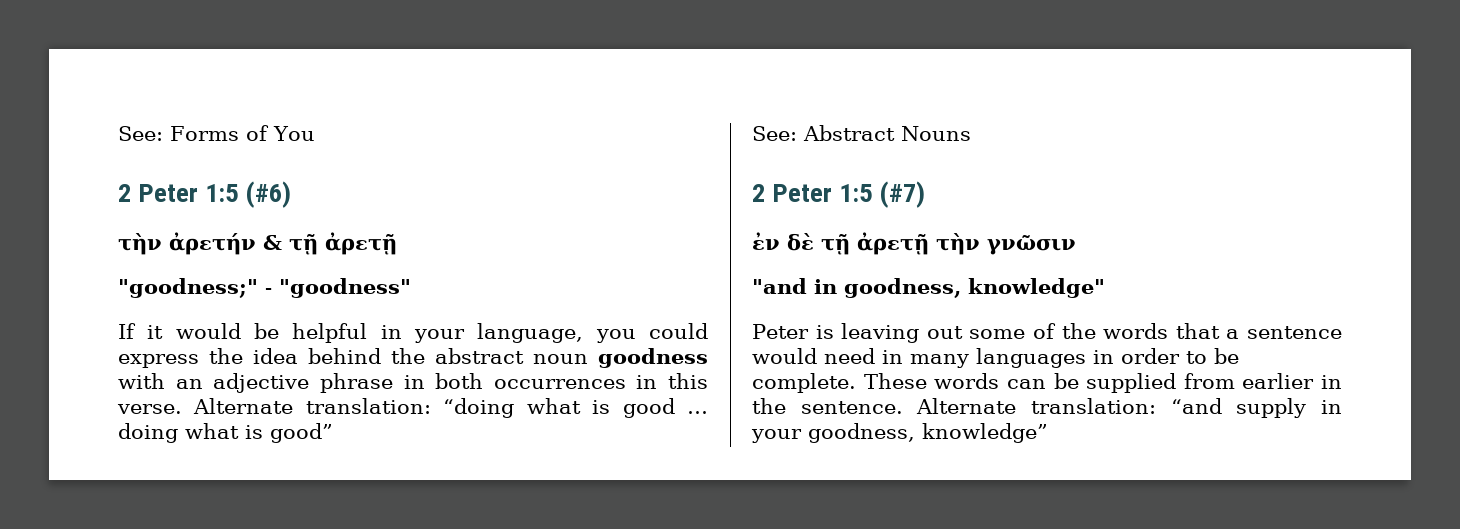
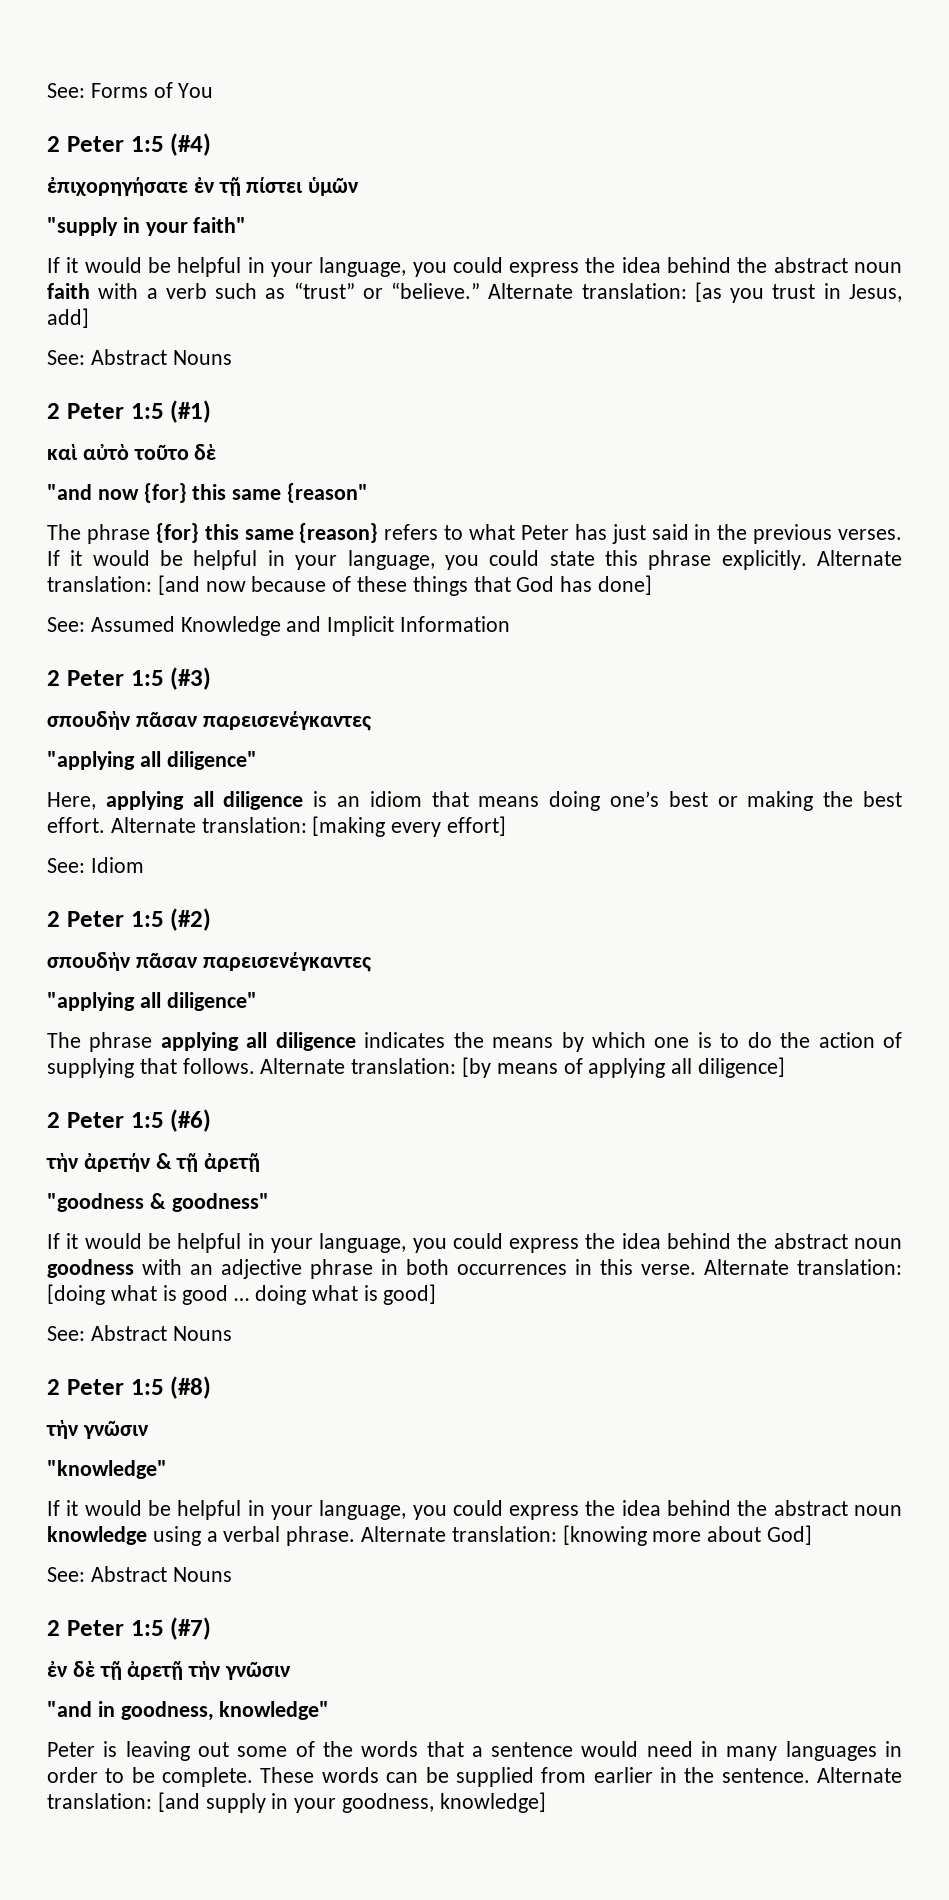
(315, 133) none -> [47,133,212,156] [47,177,360,196] [47,217,247,236] [47,257,902,277] [47,282,902,303] [47,308,89,328] [47,349,232,365] [47,400,212,423] [47,444,217,460] [47,483,369,503] [47,523,902,544] [47,550,902,570] [47,575,653,596] [47,616,511,636] [47,667,212,690] [47,711,371,731] [47,751,257,770] [47,791,902,811] [47,816,507,837] [47,857,144,873] [47,908,212,931] [47,952,371,972] [47,992,257,1011] [47,1032,902,1052] [47,1057,786,1078] // 2 Peter 1:5 (#4) // ἐπιχορηγήσατε ἐν τῇ πίστει ὑμῶν // "supply in your faith" // If it would be helpful in your language, you could express the idea behind the abstract noun faith with a verb such as “trust” or “believe.” Alternate translation: [as you trust in Jesus, add] // See: Abstract Nouns // 2 Peter 1:5 (#1) // καὶ αὐτὸ τοῦτο δὲ // "and now {for} this same {reason" // The phrase {for} this same {reason} refers to what Peter has just said in the previous verses. If it would be helpful in your language, you could state this phrase explicitly. Alternate translation: [and now because of these things that God has done] // See: Assumed Knowledge and Implicit Information // 2 Peter 1:5 (#3) // σπουδὴν πᾶσαν παρεισενέγκαντες // "applying all diligence" // Here, applying all diligence is an idiom that means doing one’s best or making the best effort. Alternate translation: [making every effort] // See: Idiom // 2 Peter 1:5 (#2) // σπουδὴν πᾶσαν παρεισενέγκαντες // "applying all diligence" // The phrase applying all diligence indicates the means by which one is to do the action of supplying that follows. Alternate translation: [by means of applying all diligence]
[118,278,411,298] "goodness;" - "goodness" -> [47,1193,269,1212] "goodness & goodness"
[443,398,515,418] “doing -> [47,1284,105,1305] [doing
[270,423,333,443] good” -> [383,1284,437,1305] [47,1325,232,1341] [47,1376,212,1399] [46,1420,149,1439] [47,1460,167,1479] [47,1500,902,1520] [47,1525,813,1546] good] // See: Abstract Nouns // 2 Peter 1:5 (#8) // τὴν γνῶσιν // "knowledge" // If it would be helpful in your language, you could express the idea behind the abstract noun knowledge using a verbal phrase. Alternate translation: [knowing more about God]
[1170,398,1222,414] “and -> [157,1792,200,1812] [and
[922,423,1048,443] knowledge” -> [439,1792,546,1813] knowledge]

